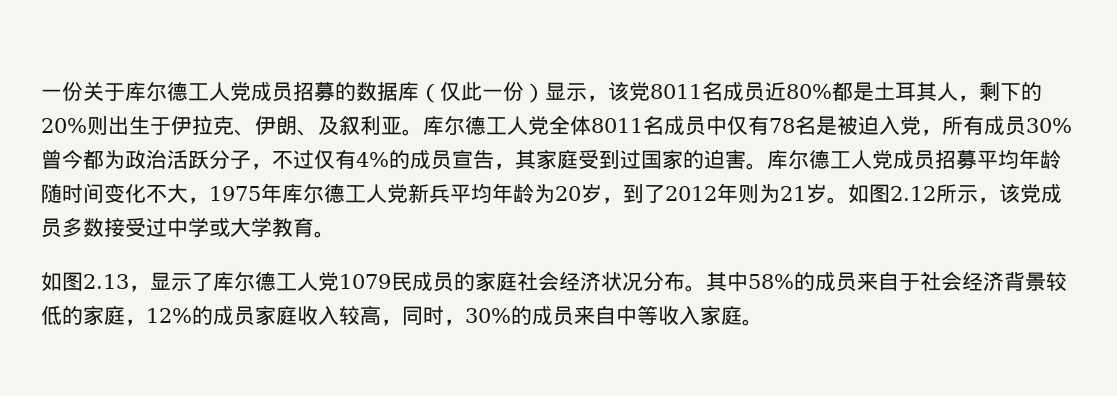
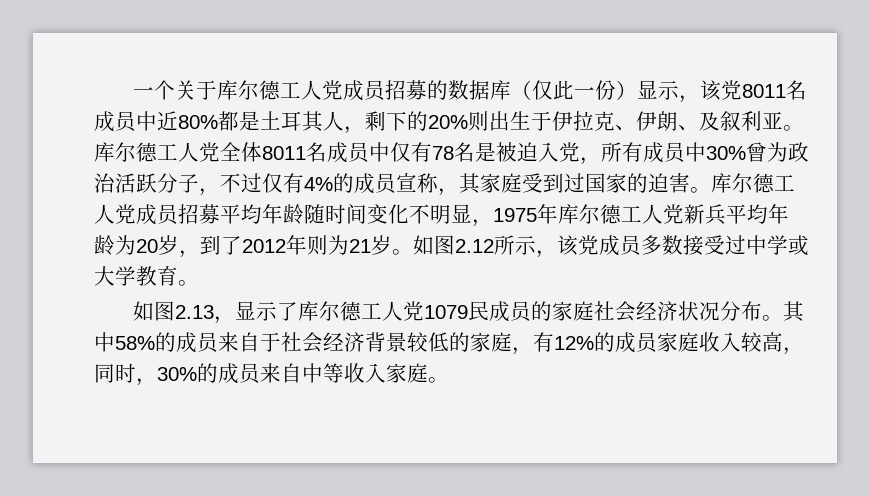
[41,82,83,101] 一份 -> [132,80,175,100] 一个
(765, 92) none -> [136,111,157,131] 中
[1026,118,1072,133] [41,149,104,169] 30%曾今都 -> [685,142,767,162] 中30%曾
[473,150,494,169] 告 -> [417,173,438,193] 称
[167,184,188,203] 大 -> [430,204,472,224] 明显
(146, 322) none -> [533,332,554,352] 有

